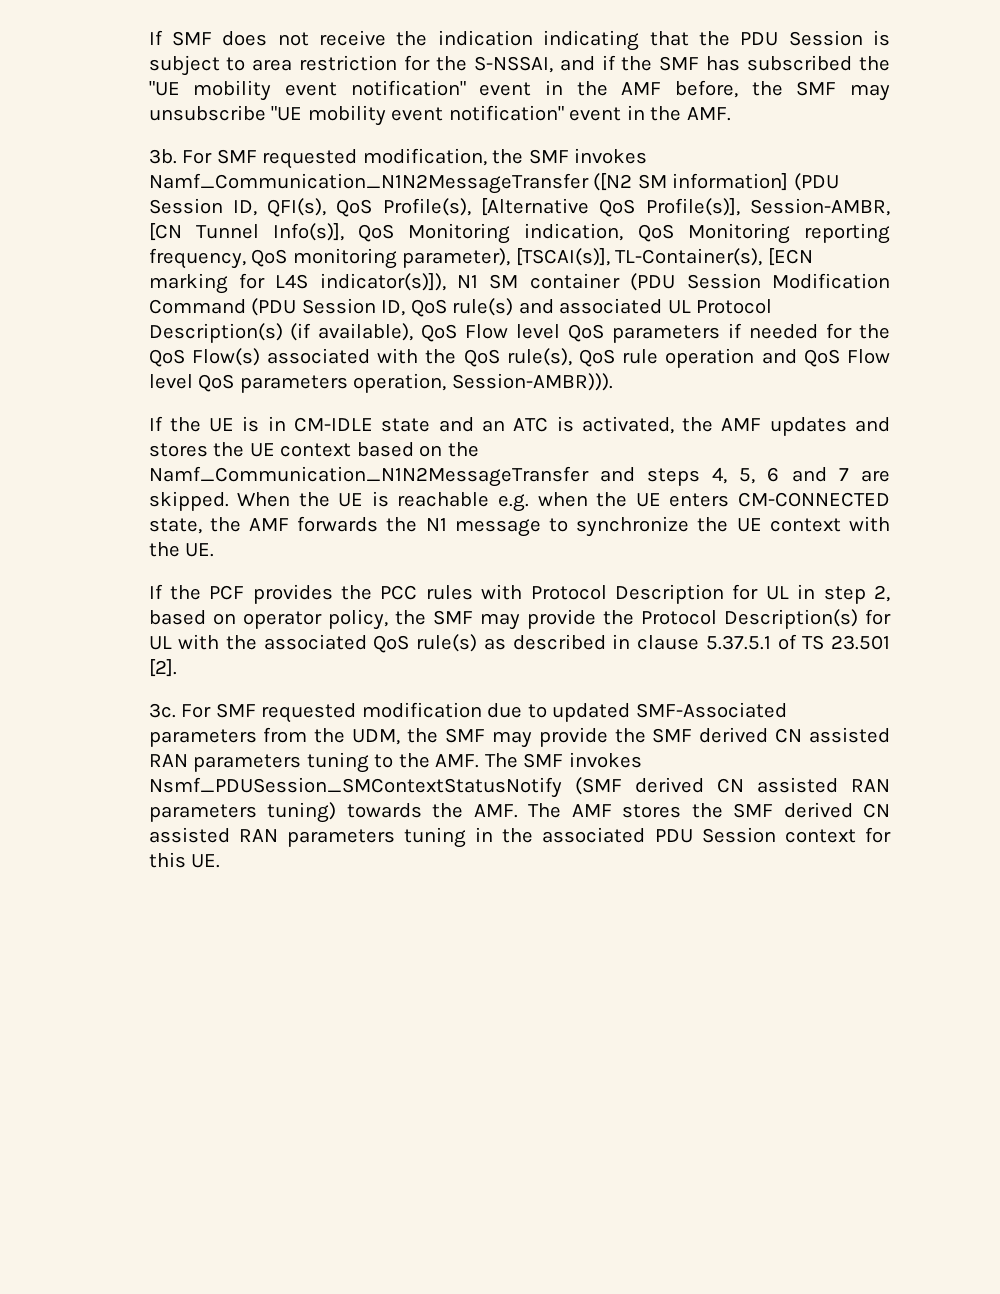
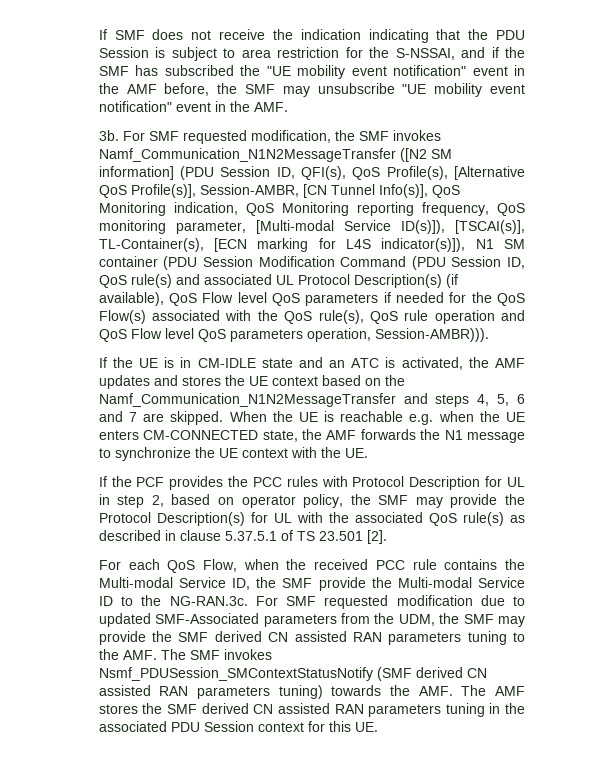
[402,248,511,268] parameter), -> [175,220,445,234] parameter, [Multi-modal Service ID(s)]),
[148,703,176,718] 3c. -> [98,559,525,573] [98,577,525,591] [98,595,248,606] For each QoS Flow, when the received PCC rule contains the Multi-modal Service ID, the SMF provide the Multi-modal Service ID to the NG-RAN.3c.

